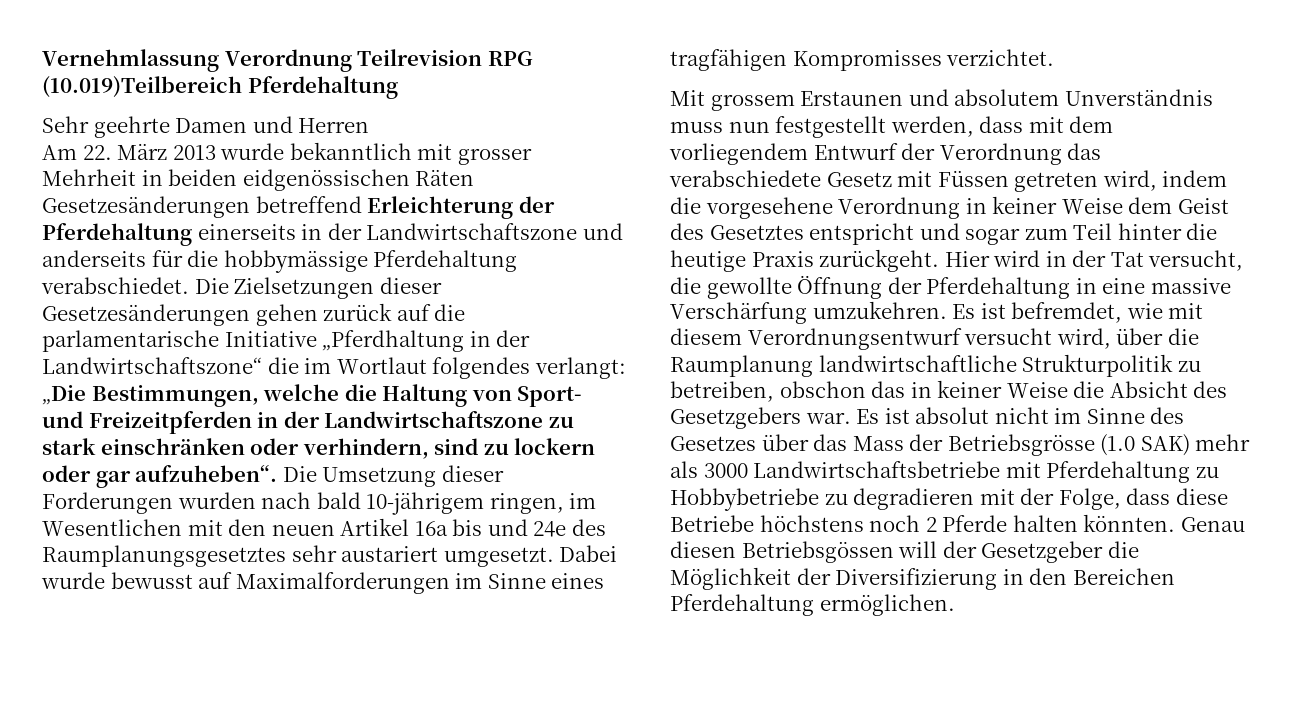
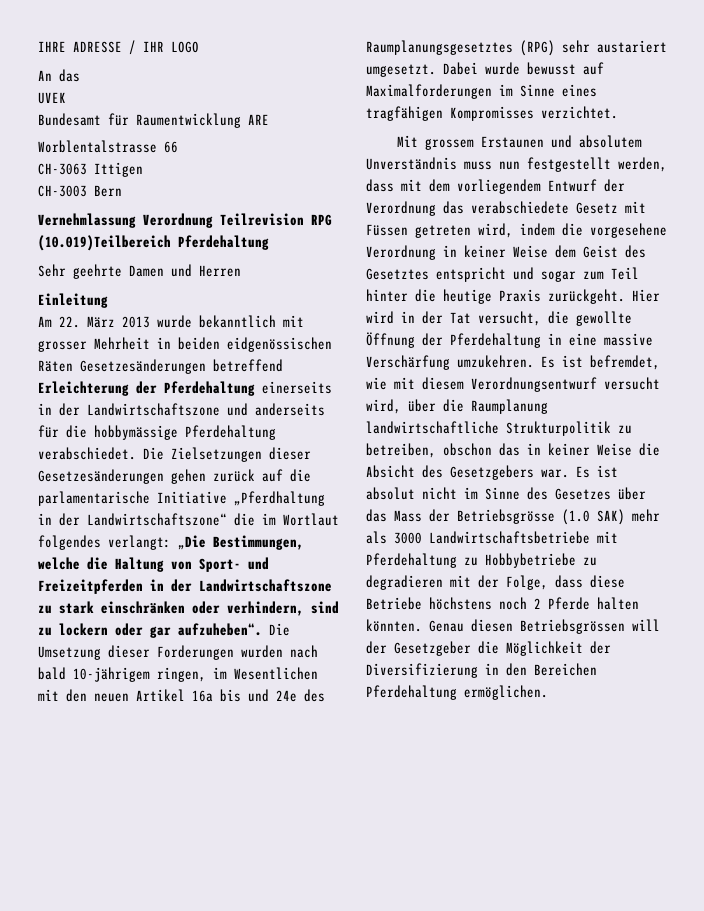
(42, 60) none -> [38,40,199,55] [38,69,80,82] [38,92,66,104] [38,113,269,128] [38,140,178,153] [38,162,143,177] [38,185,122,197] IHRE ADRESSE / IHR LOGO // An das // UVEK // Bundesamt für Raumentwicklung ARE // Worblentalstrasse 66 // CH-3063 Ittigen // CH-3003 Bern //
(370, 125) none -> [38,293,108,308] // Einleitung
(286, 556) none -> [520,40,555,56] (RPG)
[741,541,894,563] Betriebsgössen -> [520,619,625,634] Betriebsgrössen

